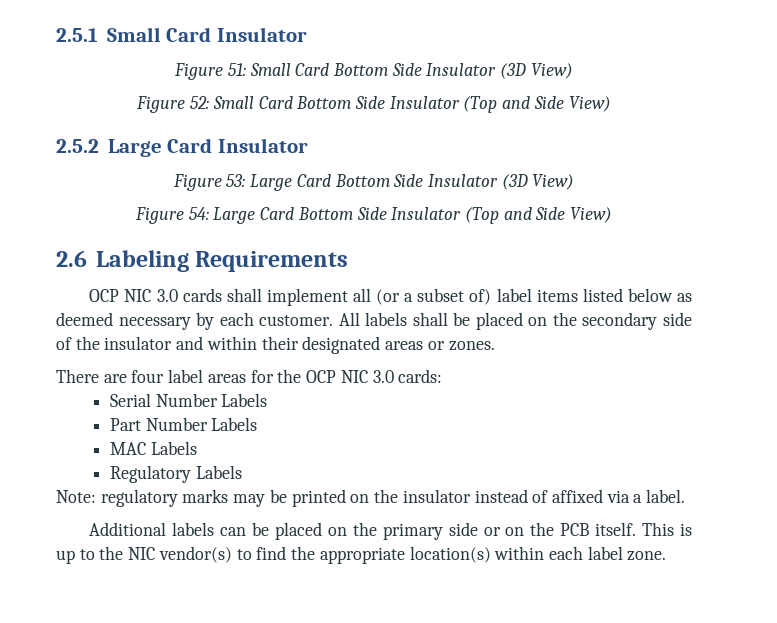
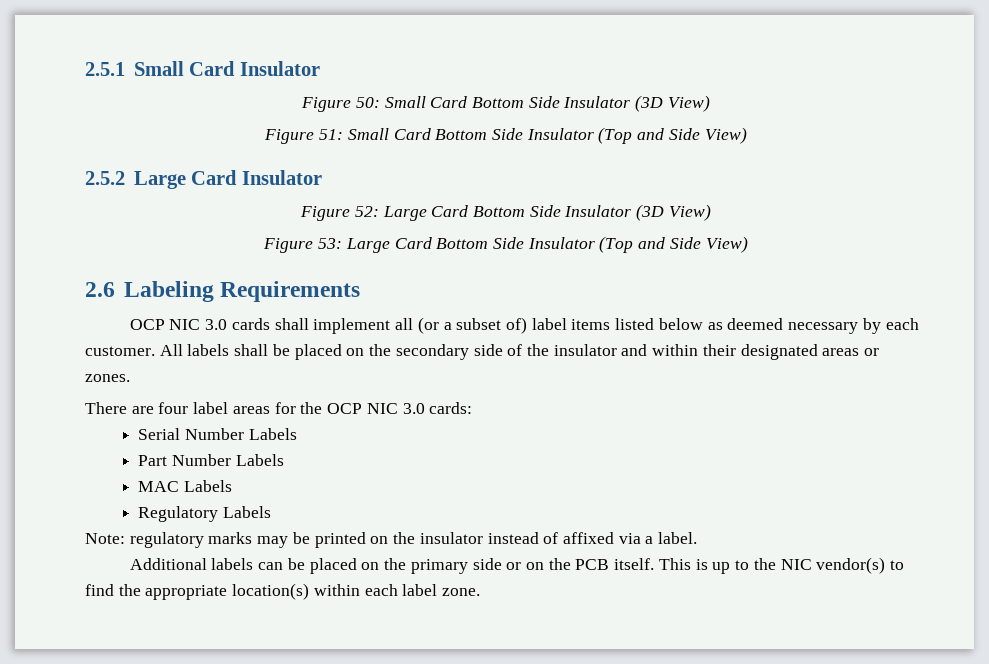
[227,63,246,76] 51: -> [355,97,380,108] 50:
[190,96,210,109] 52: -> [319,129,344,140] 51:
[226,174,246,187] 53: -> [354,206,379,217] 52:
[188,207,209,220] 54: -> [318,238,343,249] 53:

